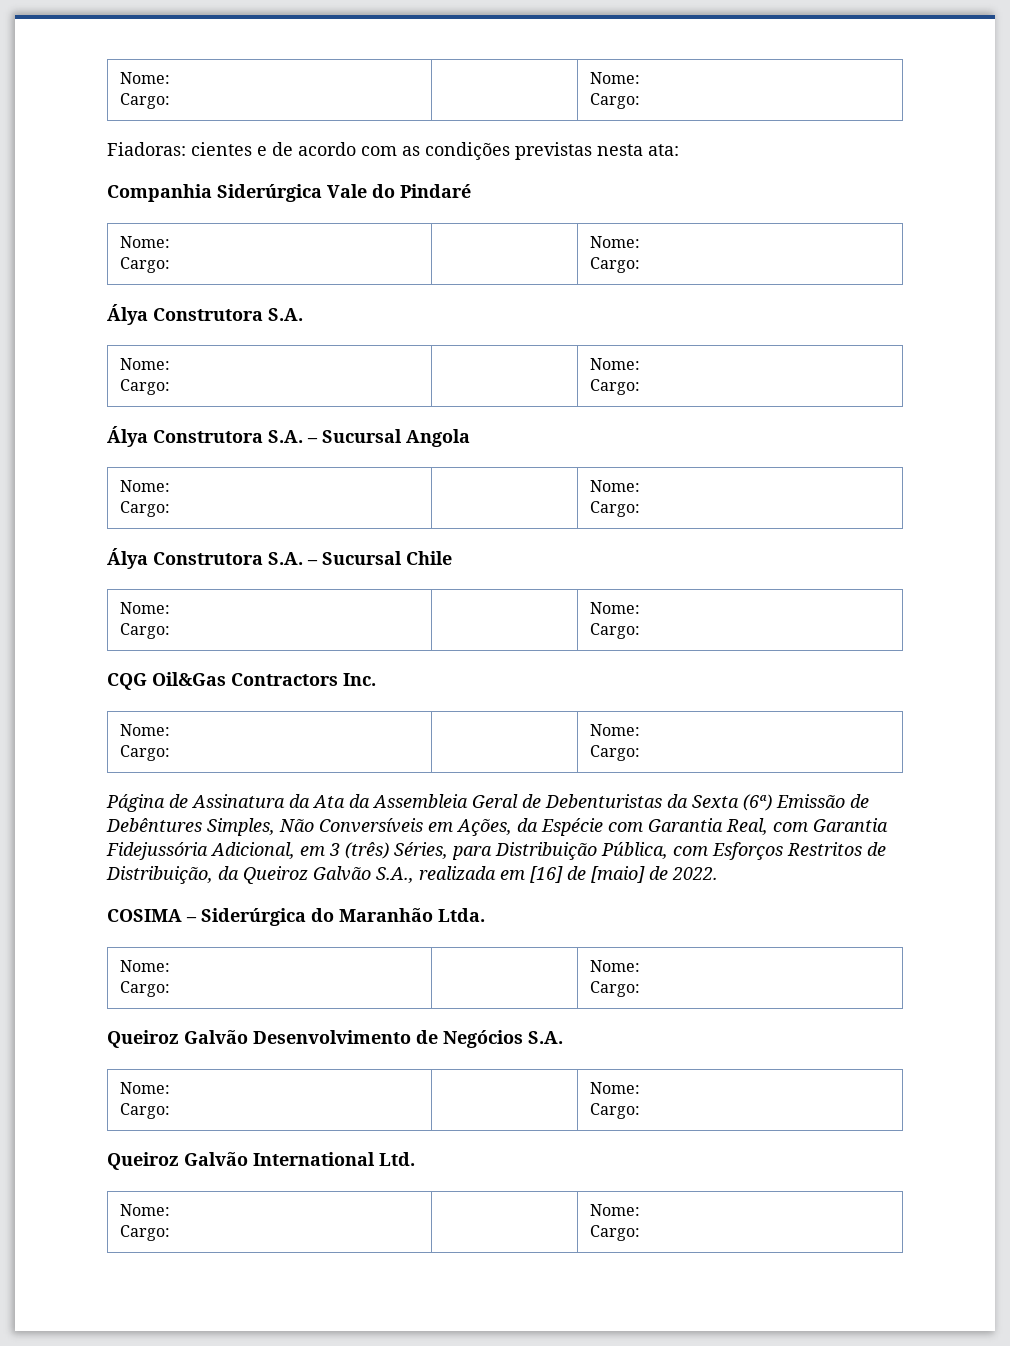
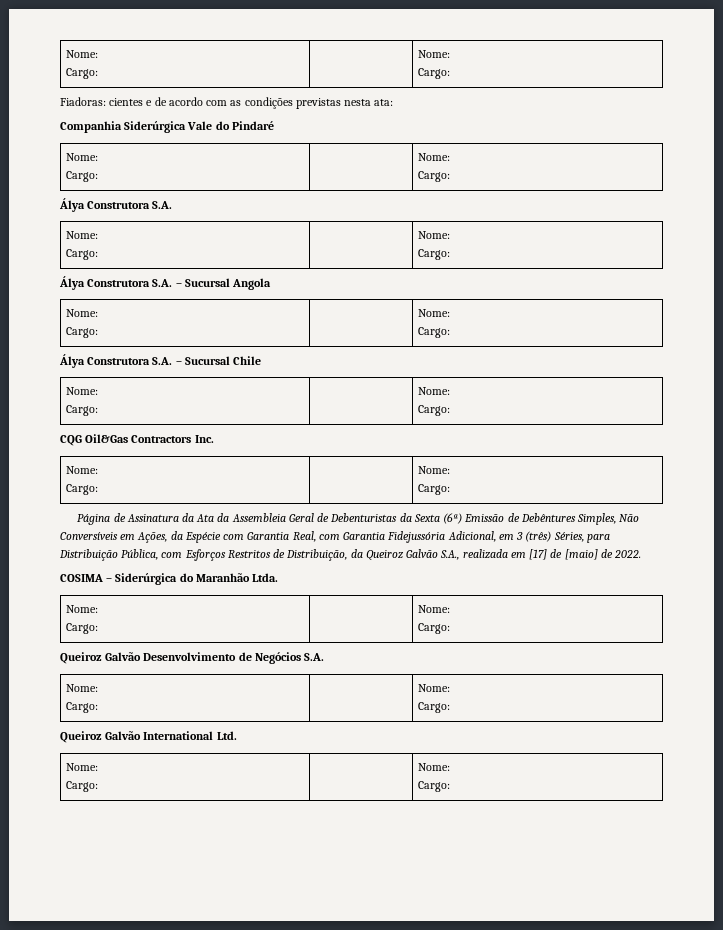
[530,866,563,883] [16] -> [529,549,548,560] [17]

